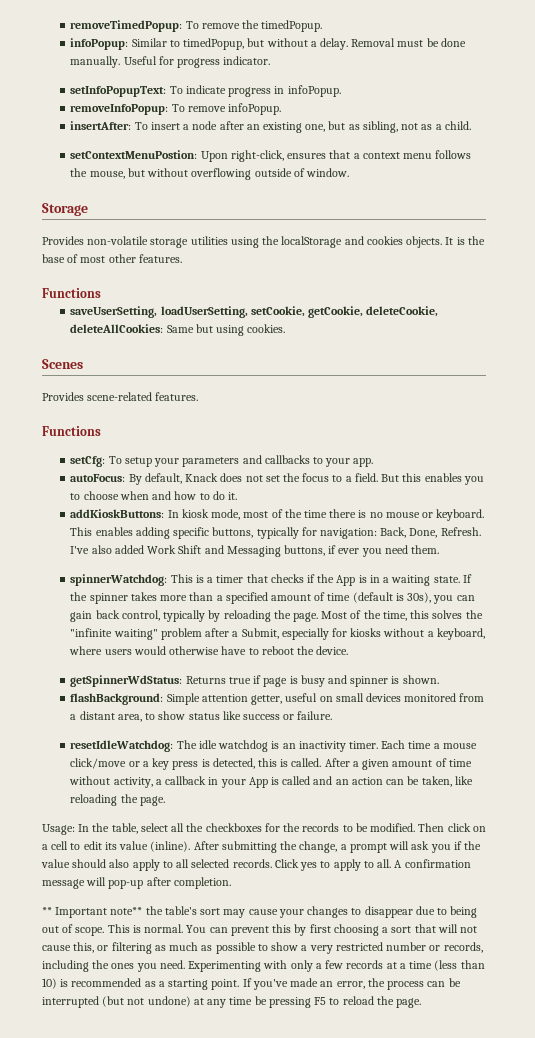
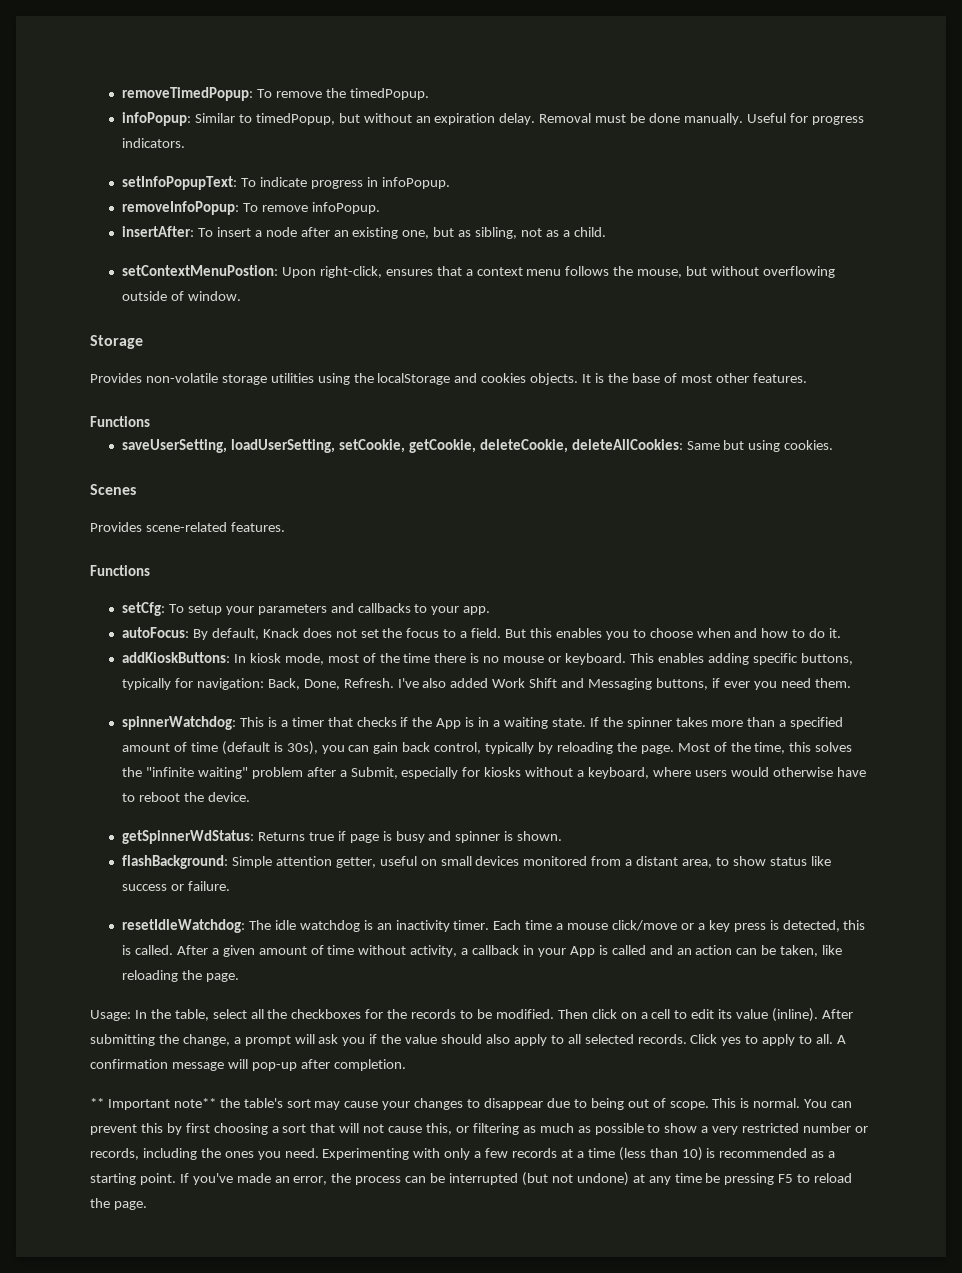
[310,41,317,47] a -> [415,113,496,125] an expiration
[223,56,271,65] indicator. -> [122,138,186,148] indicators.

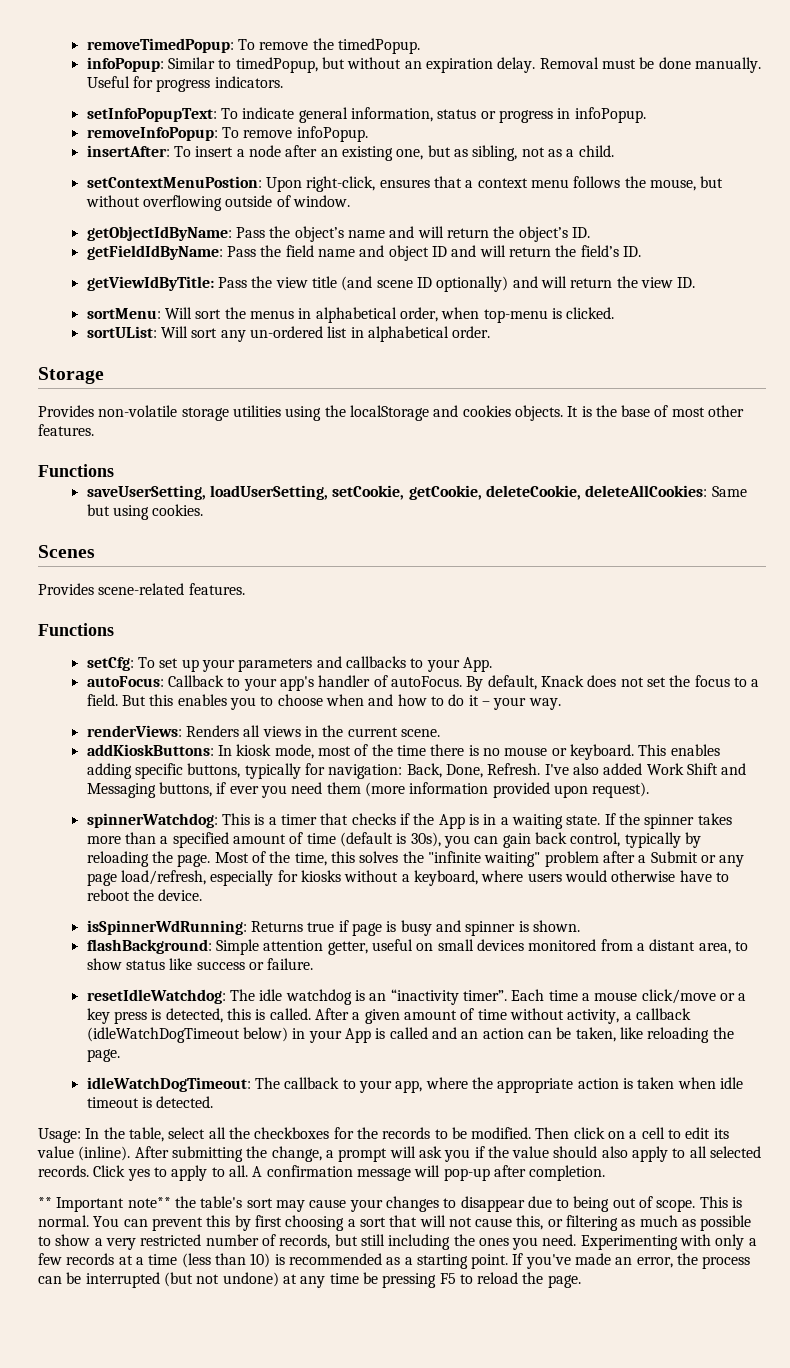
(307, 182) none -> [298,107,496,123] general information, status or
(241, 296) none -> [86,226,590,242] [86,245,641,261] [86,276,696,292] [86,307,615,323] [86,326,491,342] // getObjectIdByName: Pass the object’s name and will return the object’s ID. // getFieldIdByName: Pass the field name and object ID and will return the field’s ID. // getViewIdByTitle: Pass the view title (and scene ID optionally) and will return the view ID. // sortMenu: Will sort the menus in alphabetical order, when top-menu is clicked. // sortUList: Will sort any un-ordered list in alphabetical order.
[187,604,222,615] setup -> [159,658,199,672] set up
[463,606,491,615] app. -> [462,657,492,672] App.
(190, 632) none -> [168,675,463,691] Callback to your app's handler of autoFocus.
[829,628,842,638] it. -> [468,695,561,710] [86,725,441,737] it – your way. // renderViews: Renders all views in the current scene.
[814,678,851,688] them. -> [326,782,650,798] them (more information provided upon request).
[350,767,398,779] Submit, -> [650,851,745,867] [86,870,207,886] Submit or any page load/refresh,
[122,830,255,844] getSpinnerWdStatus: -> [86,920,247,935] isSpinnerWdRunning:
[395,920,490,932] inactivity timer. -> [390,989,508,1005] “inactivity timer”.
(520, 950) none -> [86,1027,289,1043] (idleWatchDogTimeout below)
(239, 977) none -> [86,1077,743,1093] [86,1096,214,1108] // idleWatchDogTimeout: The callback to your app, where the appropriate action is taken when idle timeout is detected.
[854,1126,868,1133] [90,1148,139,1160] or records, -> [261,1234,385,1249] of records, but still

